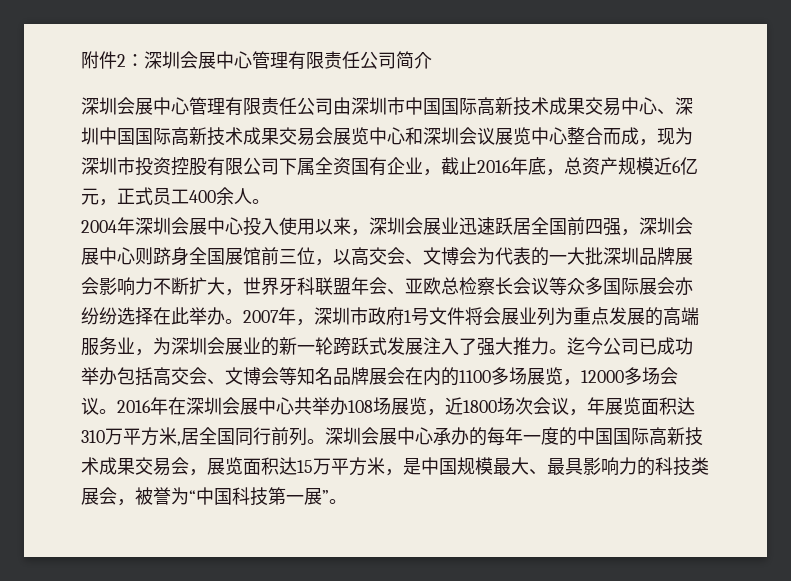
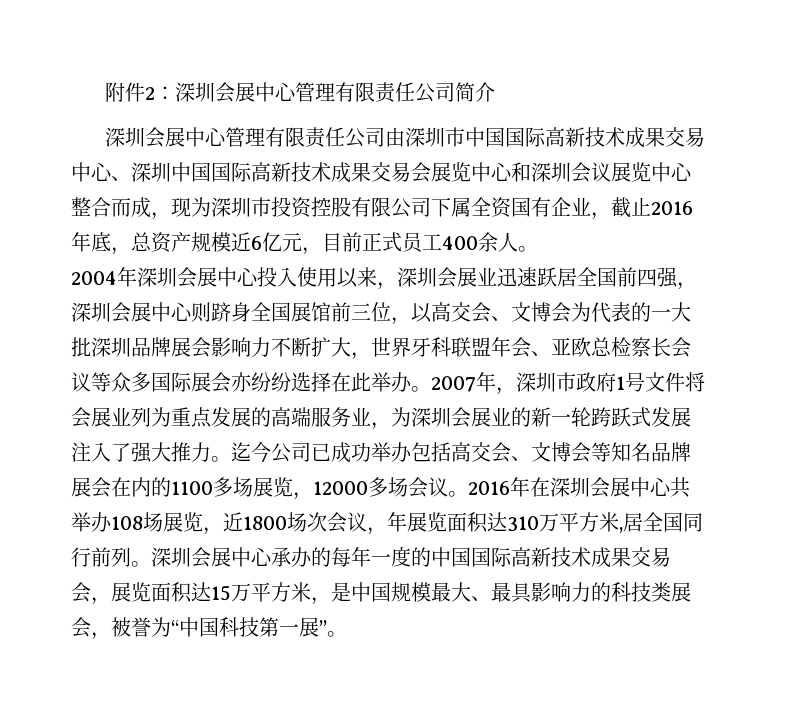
(117, 202) none -> [322,232,362,252] 目前

